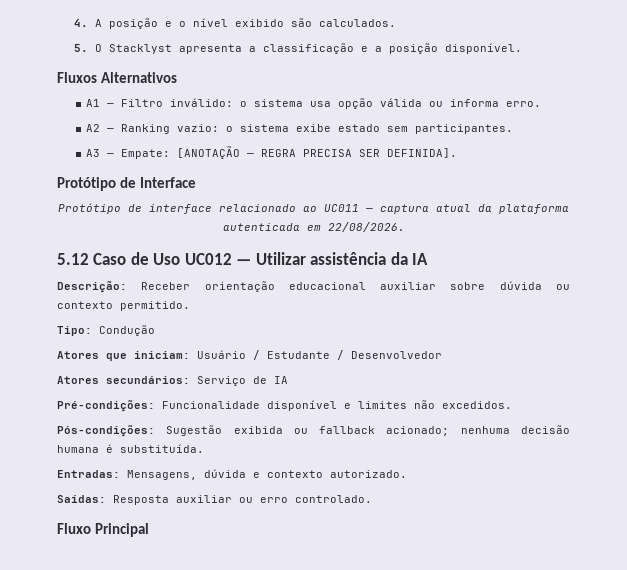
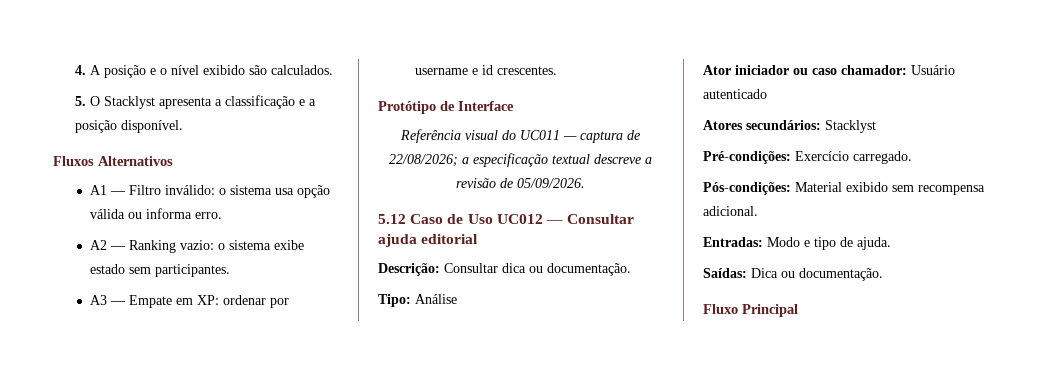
[121,146,458,159] [57,177,196,191] [58,203,569,214] [222,222,405,232] Empate: [ANOTAÇÃO — REGRA PRECISA SER DEFINIDA]. // Protótipo de Interface // Protótipo de interface relacionado ao UC011 — captura atual da plataforma autenticada em 22/08/2026. -> [129,295,290,308] [415,65,558,75] [378,101,514,114] [399,129,640,143] [388,153,652,167] [455,178,585,188] Empate em XP: ordenar por username e id crescentes. // Protótipo de Interface // Referência visual do UC011 — captura de 22/08/2026; a especificação textual descreve a revisão de 05/09/2026.
[255,252,429,265] [57,281,570,293] [57,301,190,311] [57,325,155,336] [57,350,442,361] [57,376,288,386] [57,400,512,412] [57,425,570,437] [57,444,204,453] [57,469,407,480] [57,495,372,505] Utilizar assistência da IA // Descrição: Receber orientação educacional auxiliar sobre dúvida ou contexto permitido. // Tipo: Condução // Atores que iniciam: Usuário / Estudante / Desenvolvedor // Atores secundários: Serviço de IA // Pré-condições: Funcionalidade disponível e limites não excedidos. // Pós-condições: Sugestão exibida ou fallback acionado; nenhuma decisão humana é substituída. // Entradas: Mensagens, dúvida e contexto autorizado. // Saídas: Resposta auxiliar ou erro controlado. -> [567,214,635,224] [378,234,479,247] [378,263,631,276] [378,294,457,307] [703,65,955,75] [703,89,767,99] [703,120,876,133] [703,151,912,164] [703,182,985,195] [703,206,758,216] [703,237,891,250] [703,268,883,281] Consultar ajuda editorial // Descrição: Consultar dica ou documentação. // Tipo: Análise // Ator iniciador ou caso chamador: Usuário autenticado // Atores secundários: Stacklyst // Pré-condições: Exercício carregado. // Pós-condições: Material exibido sem recompensa adicional. // Entradas: Modo e tipo de ajuda. // Saídas: Dica ou documentação.

